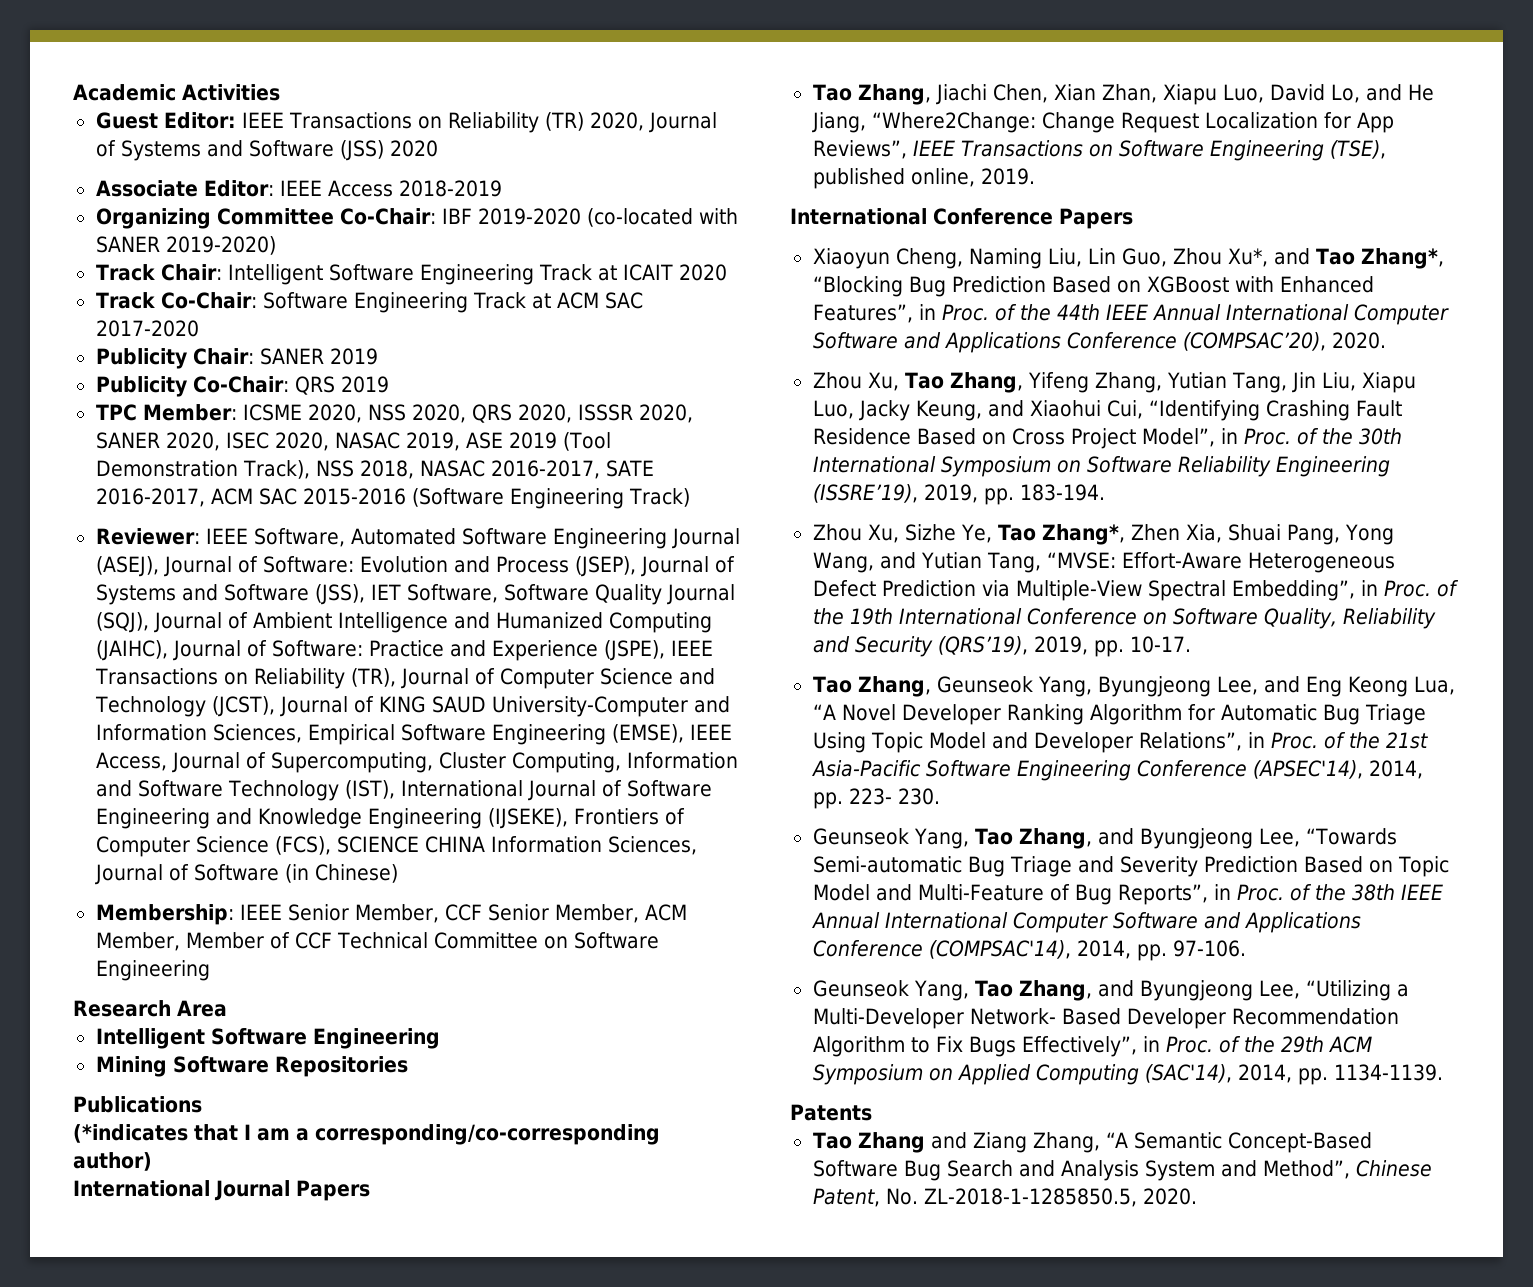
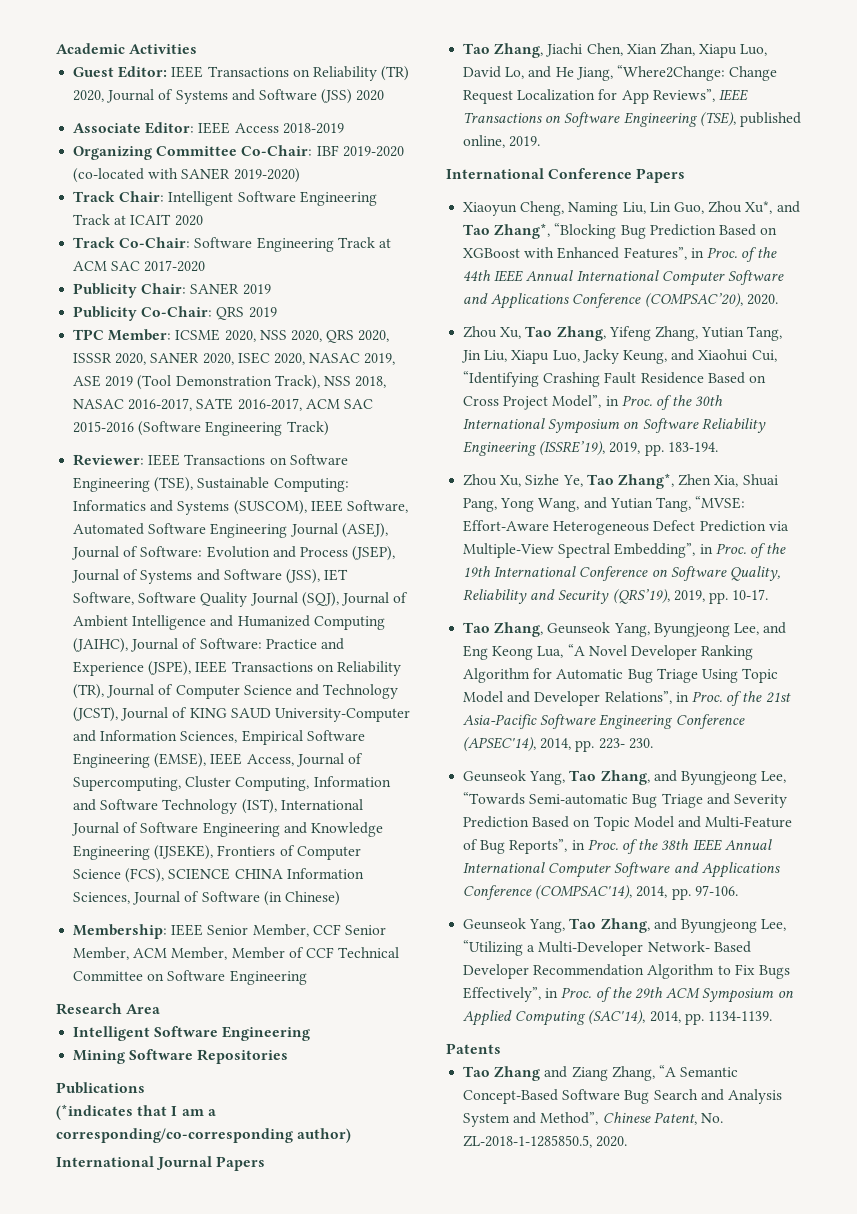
(248, 536) none -> [184,454,348,465] [73,477,349,492] [73,500,343,515] Transactions on Software Engineering (TSE), Sustainable Computing: Informatics and Systems (SUSCOM), IEEE

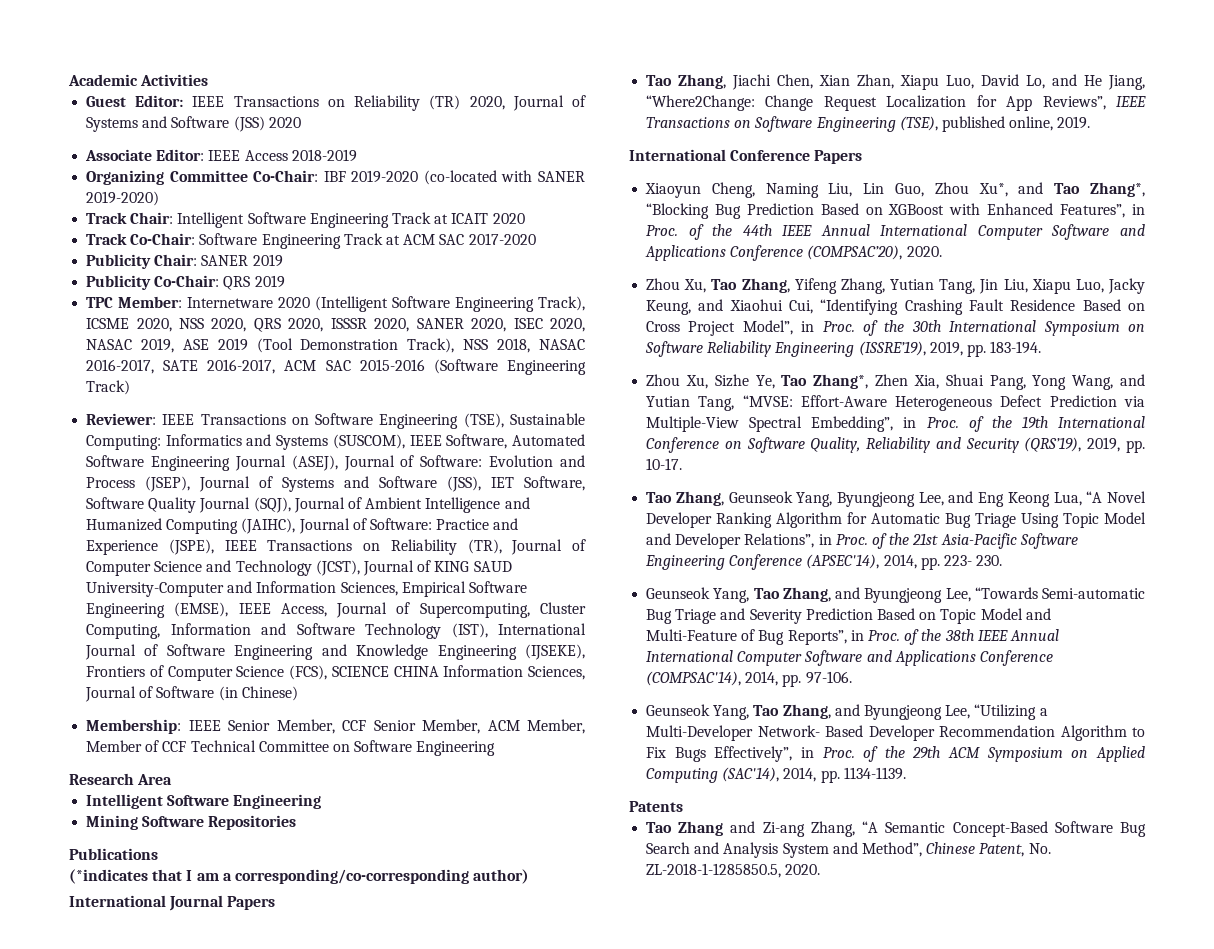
(172, 335) none -> [187,296,585,312] Internetware 2020 (Intelligent Software Engineering Track),
[571,1066,608,1081] Ziang -> [762,822,805,837] Zi-ang

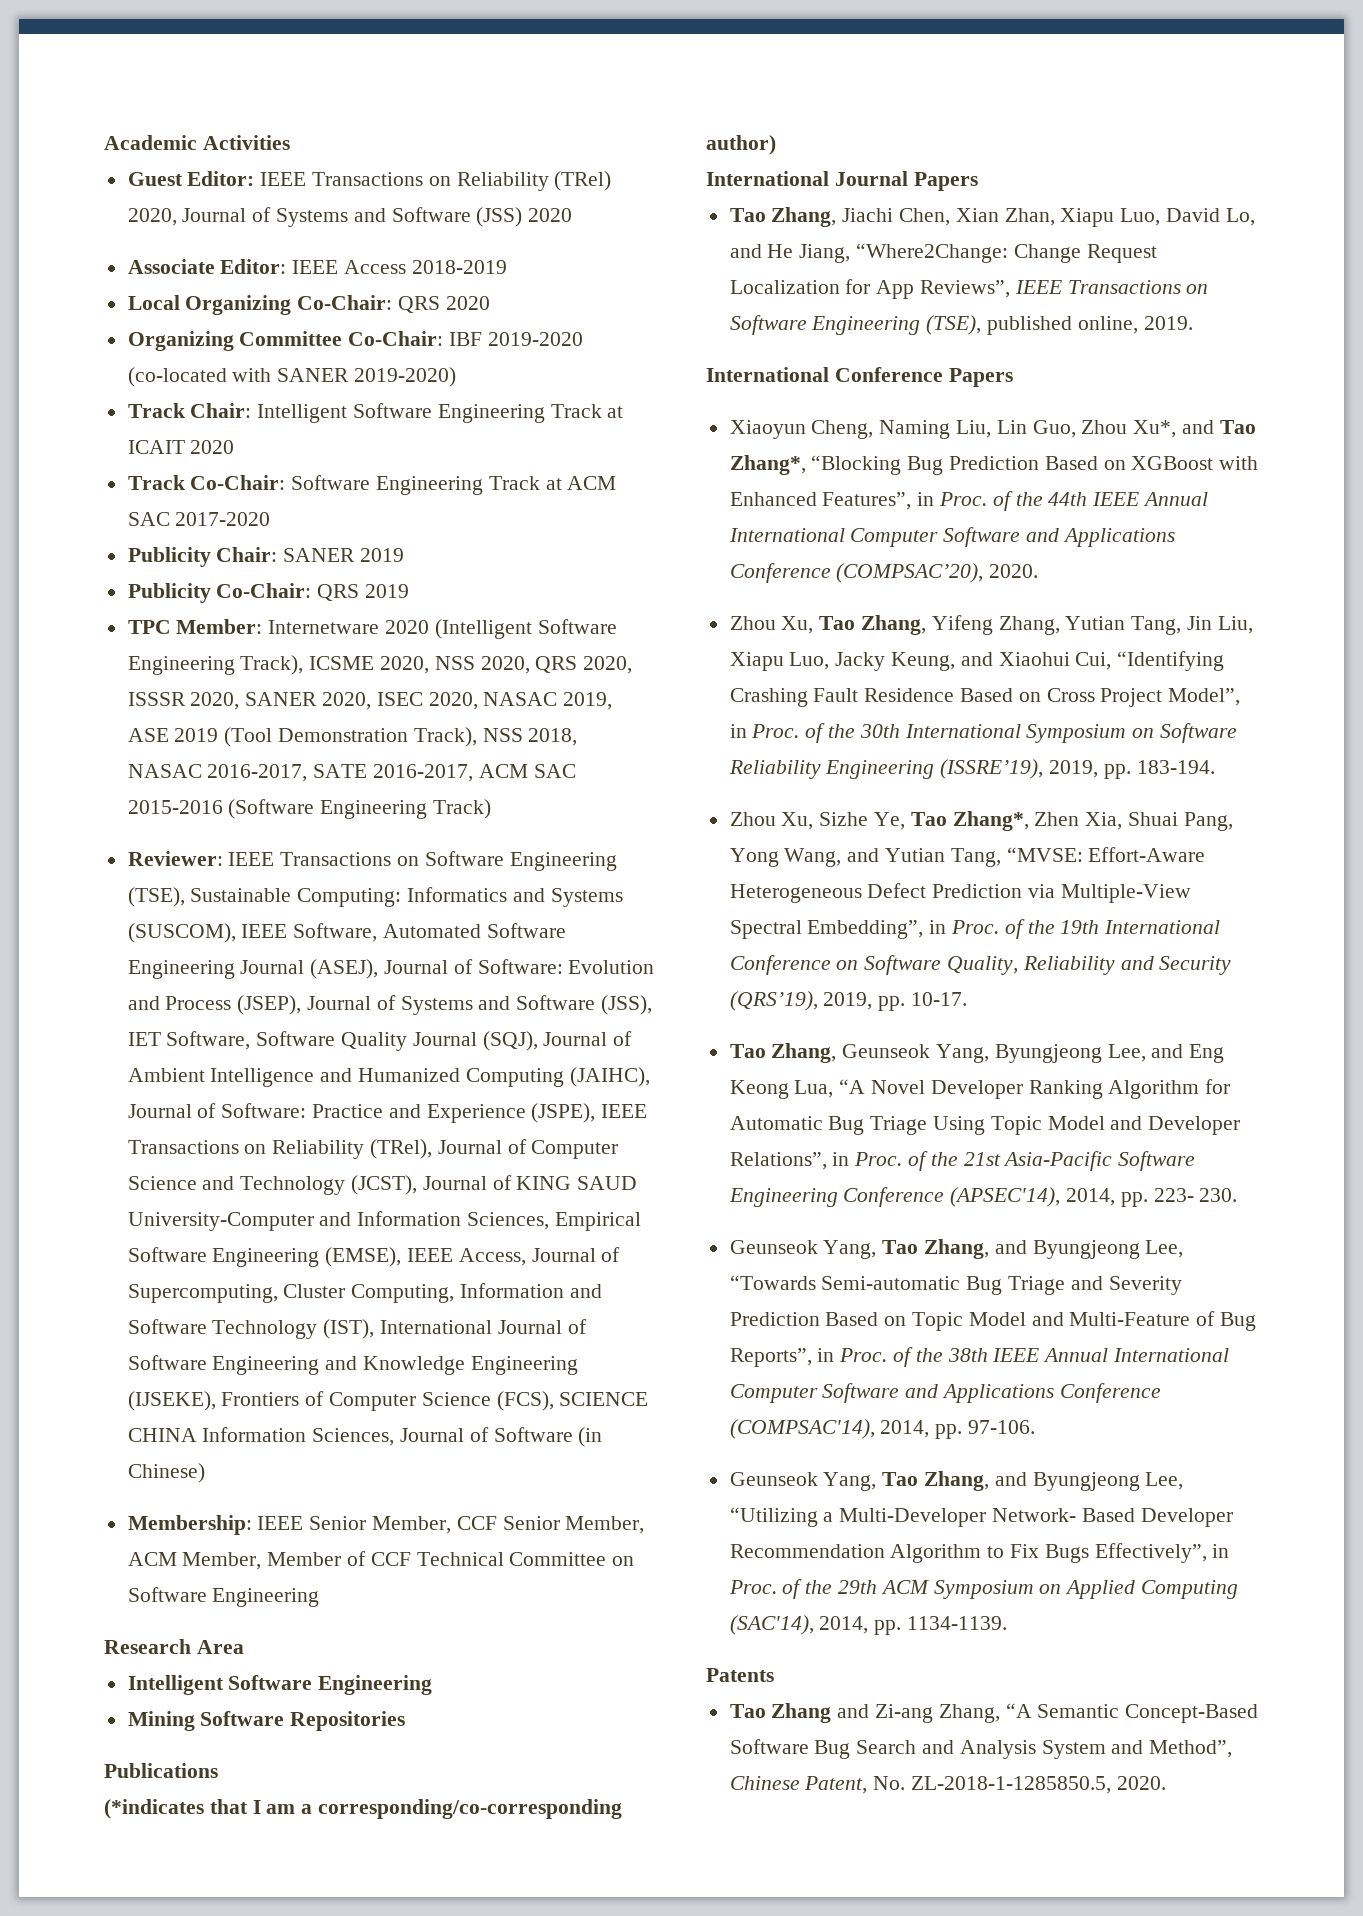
[429,95,461,110] (TR) -> [554,171,612,191] (TRel)
(357, 155) none -> [127,295,490,315] // Local Organizing Co-Chair: QRS 2020
[467,539,502,554] (TR), -> [370,1139,433,1159] (TRel),

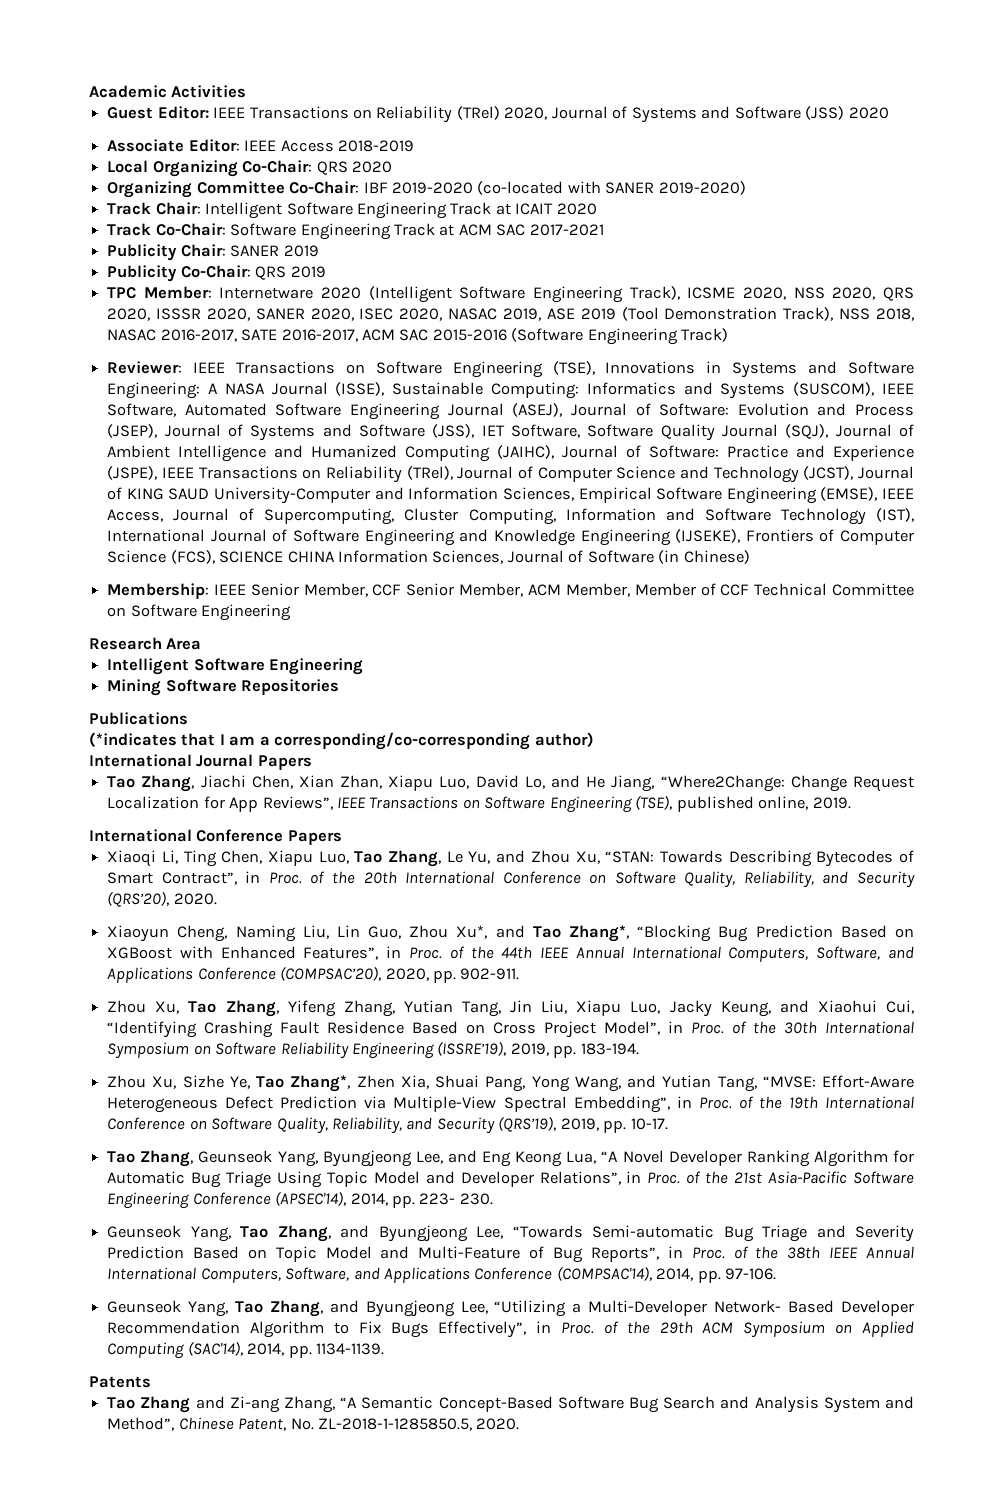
[175,512,271,526] 2017-2020 -> [529,224,604,236] 2017-2021
(185, 897) none -> [605,361,914,378] [107,382,385,399] Innovations in Systems and Software Engineering: A NASA Journal (ISSE),
(1013, 377) none -> [107,850,915,867] [107,871,916,888] [107,891,217,907] // Xiaoqi Li, Ting Chen, Xiapu Luo, Tao Zhang, Le Yu, and Zhou Xu, “STAN: Towards Describing Bytecodes of Smart Contract”, in Proc. of the 20th International Conference on Software Quality, Reliability, and Security (QRS’20), 2020.
[850,527,1021,547] Computer Software -> [728,946,881,962] Computers, Software,
[989,564,1039,578] 2020. -> [385,968,520,983] 2020, pp. 902-911.
[1022,956,1115,975] Reliability -> [331,1117,402,1134] Reliability,
[729,1383,900,1403] Computer Software -> [200,1267,350,1283] Computers, Software,

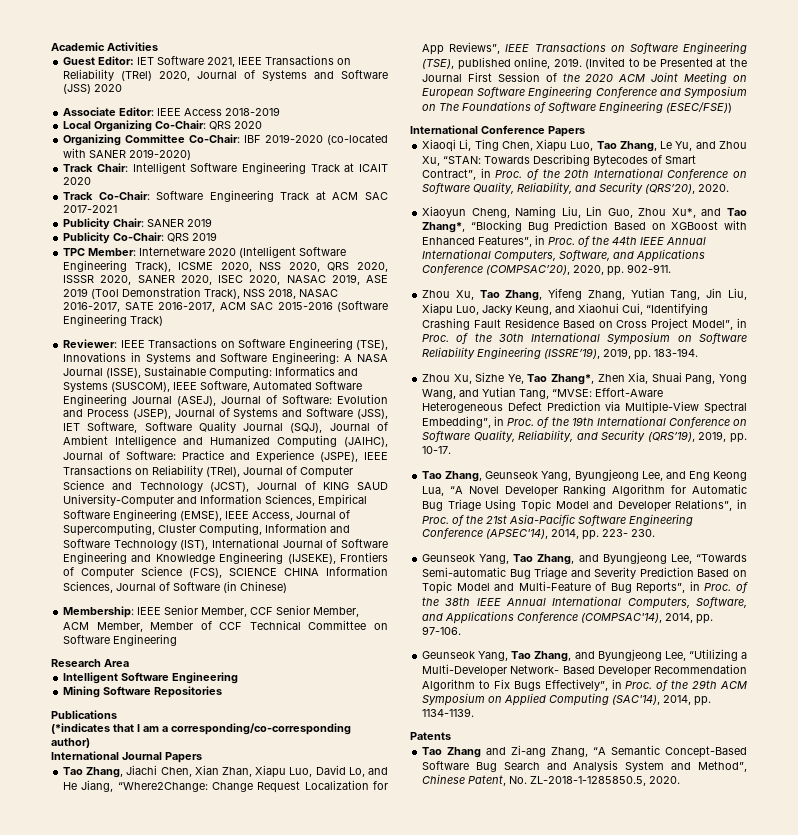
(209, 112) none -> [137,56,236,67] IET Software 2021,
(851, 803) none -> [585,57,747,69] [422,72,747,84] [422,86,747,99] [422,101,733,113] (Invited to be Presented at the Journal First Session of the 2020 ACM Joint Meeting on European Software Engineering Conference and Symposium on The Foundations of Software Engineering (ESEC/FSE))

